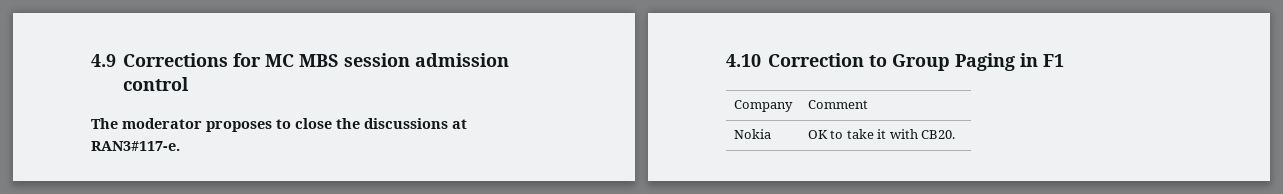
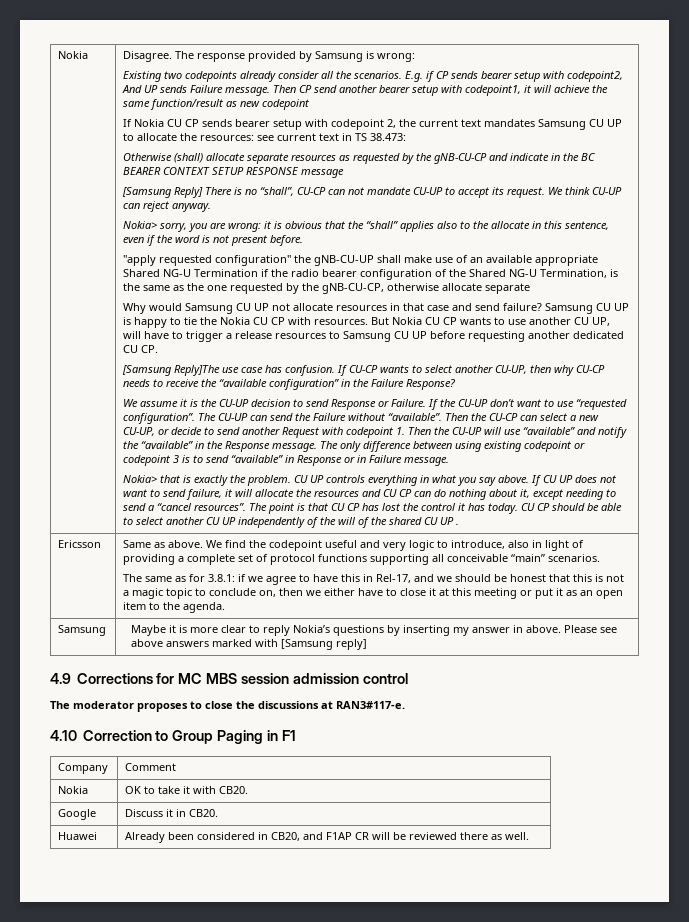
(91, 60) none -> [58,51,89,59] [123,51,416,62] [123,71,624,82] [122,85,609,96] [123,99,310,110] [123,119,623,130] [123,133,407,141] [123,153,596,164] [123,167,345,178] [122,187,623,198] [123,201,212,212] [123,221,610,232] [123,235,304,246] [123,255,599,266] [123,269,619,280] [123,283,531,294] [123,303,630,314] [123,317,611,328] [123,331,625,342] [123,345,159,353] [122,365,606,376] [123,379,456,390] [123,399,628,410] [123,413,600,424] [123,427,628,438] [123,441,586,452] [123,455,450,466] [123,475,617,486] [123,489,617,500] [123,503,623,514] [123,517,460,528] [58,540,102,548] [123,540,585,551] [123,554,601,565] [123,574,625,585] [123,588,624,599] [123,602,226,613] [58,625,107,636] [131,625,618,636] [131,639,368,650] Nokia | Disagree. The response provided by Samsung is wrong: // Existing two codepoints already consider all the scenarios. E.g. if CP sends bearer setup with codepoint2, And UP sends Failure message. Then CP send another bearer setup with codepoint1, it will achieve the same function/result as new codepoint // If Nokia CU CP sends bearer setup with codepoint 2, the current text mandates Samsung CU UP to allocate the resources: see current text in TS 38.473: // Otherwise (shall) allocate separate resources as requested by the gNB-CU-CP and indicate in the BC BEARER CONTEXT SETUP RESPONSE message // [Samsung Reply] There is no “shall”, CU-CP can not mandate CU-UP to accept its request. We think CU-UP can reject anyway. // Nokia> sorry, you are wrong: it is obvious that the “shall” applies also to the allocate in this sentence, even if the word is not present before. // "apply requested configuration" the gNB-CU-UP shall make use of an available appropriate Shared NG-U Termination if the radio bearer configuration of the Shared NG-U Termination, is the same as the one requested by the gNB-CU-CP, otherwise allocate separate // Why would Samsung CU UP not allocate resources in that case and send failure? Samsung CU UP is happy to tie the Nokia CU CP with resources. But Nokia CU CP wants to use another CU UP, will have to trigger a release resources to Samsung CU UP before requesting another dedicated CU CP. // [Samsung Reply]The use case has confusion. If CU-CP wants to select another CU-UP, then why CU-CP needs to receive the “available configuration” in the Failure Response? // We assume it is the CU-UP decision to send Response or Failure. If the CU-UP don’t want to use “requested configuration”. The CU-UP can send the Failure without “available”. Then the CU-CP can select a new CU-UP, or decide to send another Request with codepoint 1. Then the CU-UP will use “available” and notify the “available” in the Response message. The only difference between using existing codepoint or codepoint 3 is to send “available” in Response or in Failure message. // Nokia> that is exactly the problem. CU UP controls everything in what you say above. If CU UP does not want to send failure, it will allocate the resources and CU CP can do nothing about it, except needing to send a “cancel resources”. The point is that CU CP has lost the control it has today. CU CP should be able to select another CU UP independently of the will of the shared CU UP . // Ericsson | Same as above. We find the codepoint useful and very logic to introduce, also in light of providing a complete set of protocol functions supporting all conceivable “main” scenarios. // The same as for 3.8.1: if we agree to have this in Rel-17, and we should be honest that this is not a magic topic to conclude on, then we either have to close it at this meeting or put it as an open item to the agenda. // Samsung | Maybe it is more clear to reply Nokia’s questions by inserting my answer in above. Please see above answers marked with [Samsung reply] //
(956, 134) none -> [58,809,97,820] [125,809,219,817] [58,832,98,840] [125,832,530,843] // Google | Discuss it in CB20. // Huawei | Already been considered in CB20, and F1AP CR will be reviewed there as well.

